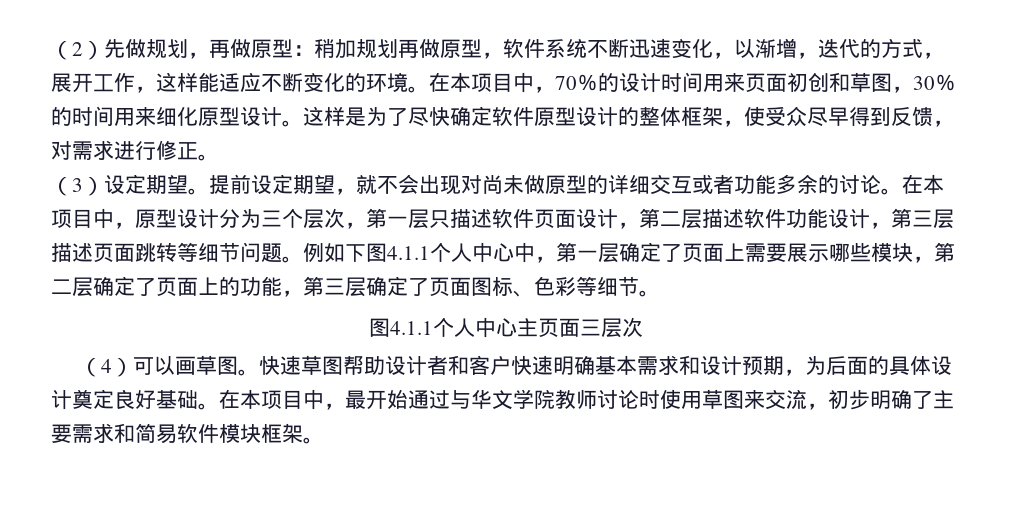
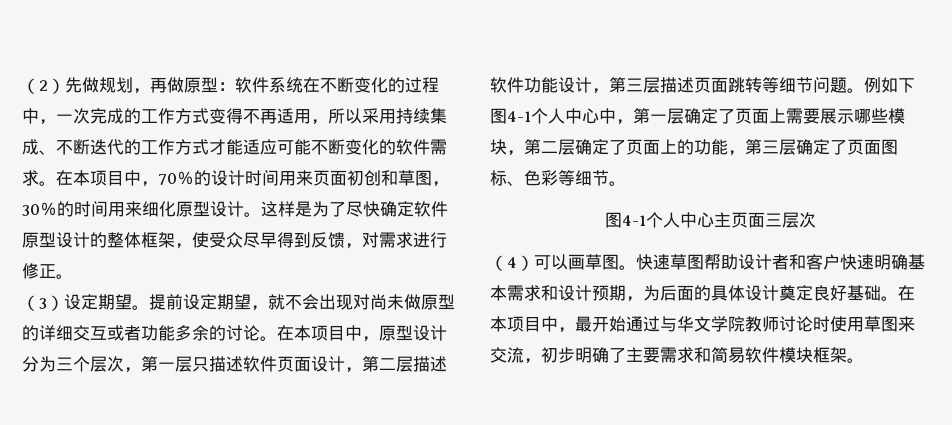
[314,38,944,59] [51,72,408,93] 稍加规划再做原型，软件系统不断迅速变化，以渐增，迭代的方式，展开工作，这样能适应不断变化的环境 -> [235,77,439,93] [22,108,447,125] [22,139,447,155] [22,170,39,186] 软件系统在不断变化的过程中，一次完成的工作方式变得不再适用，所以采用持续集成、不断迭代的工作方式才能适应可能不断变化的软件需求
[387,246,430,260] 4.1.1 -> [507,111,531,122] 4-1
[389,321,433,335] 4.1.1 -> [621,215,646,226] 4-1

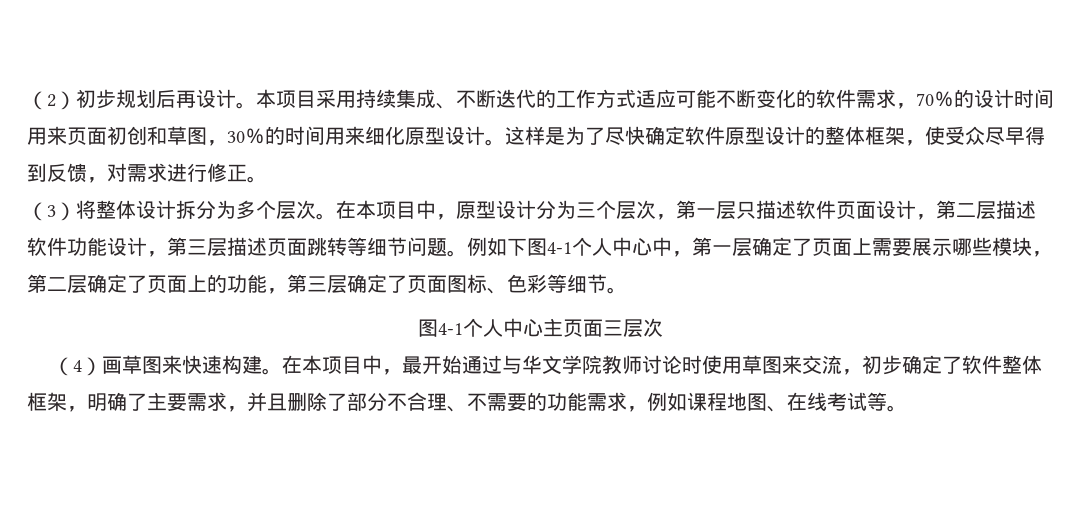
[65,77,439,94] [22,108,362,125] 先做规划，再做原型：软件系统在不断变化的过程中，一次完成的工作方式变得不再适用，所以 -> [76,89,316,109] 初步规划后再设计。本项目
[209,139,243,155] 才能 -> (636, 98) none
[39,170,141,186] 。在本项目中 -> (896, 98) none
[64,294,455,311] [22,325,260,341] 设定期望。提前设定期望，就不会出现对尚未做原型的详细交互或者功能多余的讨论 -> [76,200,316,220] 将整体设计拆分为多个层次
[534,254,925,270] [490,285,881,302] 可以画草图。快速草图帮助设计者和客户快速明确基本需求和设计预期，为后面的具体设计奠定良好基础 -> [102,355,263,374] 画草图来快速构建
[575,347,847,363] 明确了主要需求和简易软件模块框架 -> [902,355,1043,374] [27,392,887,412] 确定了软件整体框架，明确了主要需求，并且删除了部分不合理、不需要的功能需求，例如课程地图、在线考试等

